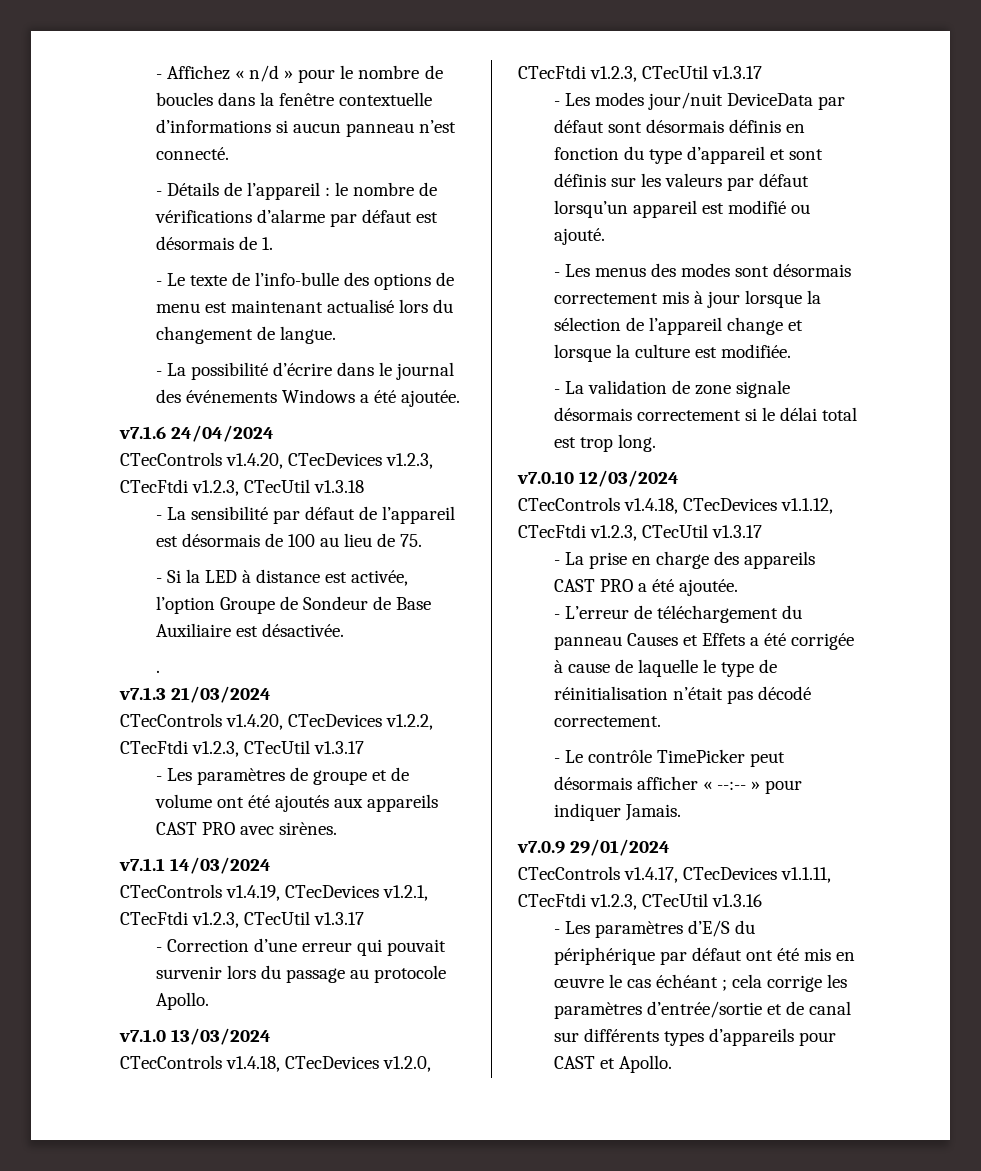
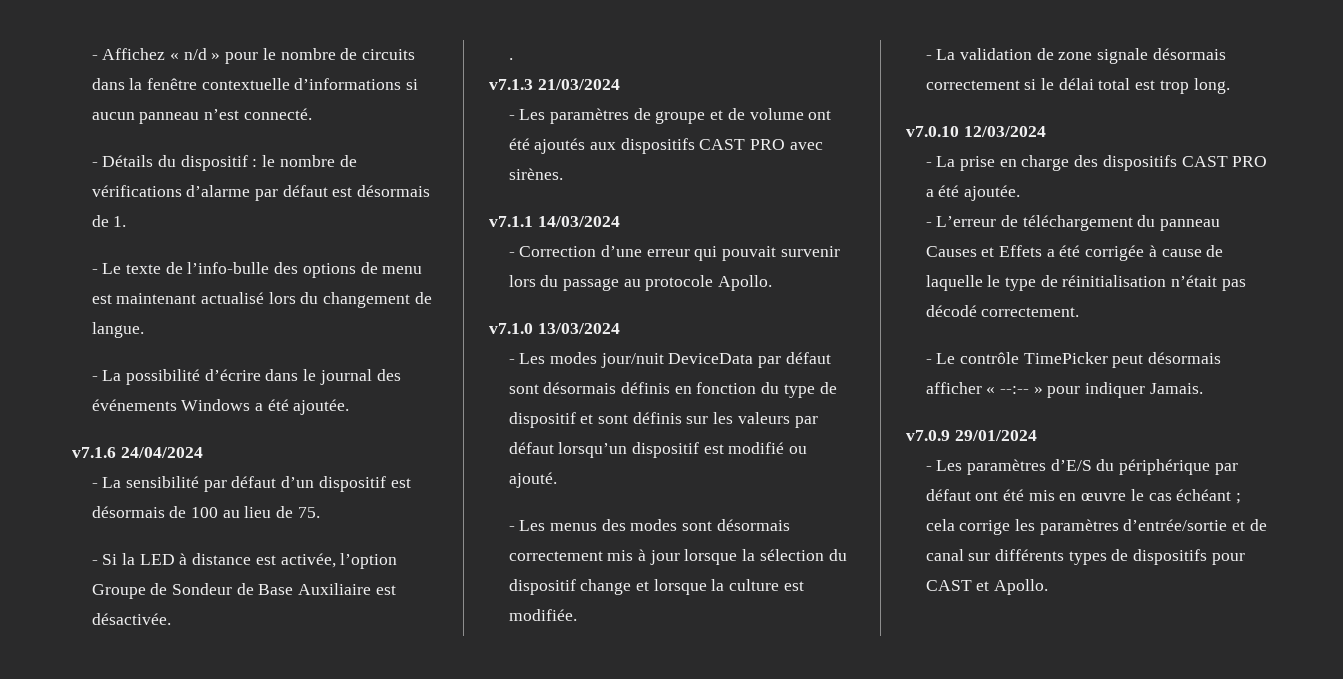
[155,92,213,106] boucles -> [362,49,416,60] circuits
[223,182,320,200] de l’appareil -> [158,155,248,171] du dispositif
[120,452,434,469] [120,479,365,496] // CTecControls v1.4.20, CTecDevices v1.2.3, CTecFtdi v1.2.3, CTecUtil v1.3.18 -> (203, 452) none
[359,506,456,524] de l’appareil -> [281,476,386,492] d’un dispositif
[120,713,434,730] [120,740,365,757] // CTecControls v1.4.20, CTecDevices v1.2.2, CTecFtdi v1.2.3, CTecUtil v1.3.17 -> (620, 84) none
[367,794,439,812] appareils -> [620,138,695,154] dispositifs
[120,884,429,901] [120,911,365,928] // CTecControls v1.4.19, CTecDevices v1.2.1, CTecFtdi v1.2.3, CTecUtil v1.3.17 -> (620, 221) none
[120,1055,432,1072] [518,65,763,82] // CTecControls v1.4.18, CTecDevices v1.2.0, CTecFtdi v1.2.3, CTecUtil v1.3.17 -> (620, 328) none
[686,146,765,164] d’appareil -> [819,382,837,394] [508,412,576,428] de dispositif
[632,200,697,218] appareil -> [632,442,700,458] dispositif
[625,317,722,335] de l’appareil -> [828,549,847,561] [508,579,576,595] du dispositif
[518,497,834,514] [518,524,763,541] // CTecControls v1.4.18, CTecDevices v1.1.12, CTecFtdi v1.2.3, CTecUtil v1.3.17 -> (1046, 131) none
[744,551,816,569] appareils -> [1102,155,1177,171] dispositifs
[518,866,832,883] [518,893,763,910] // CTecControls v1.4.17, CTecDevices v1.1.11, CTecFtdi v1.2.3, CTecUtil v1.3.16 -> (1037, 435) none
[708,1028,794,1046] d’appareils -> [1111,549,1208,565] de dispositifs

